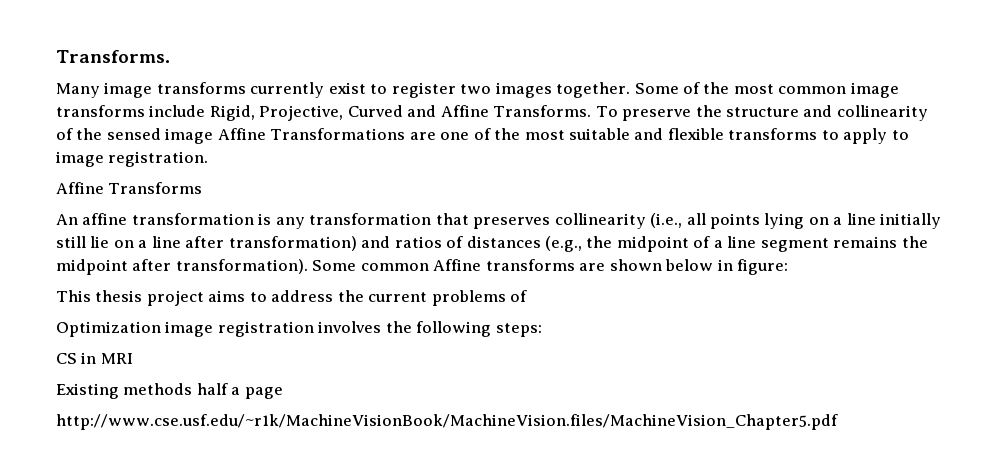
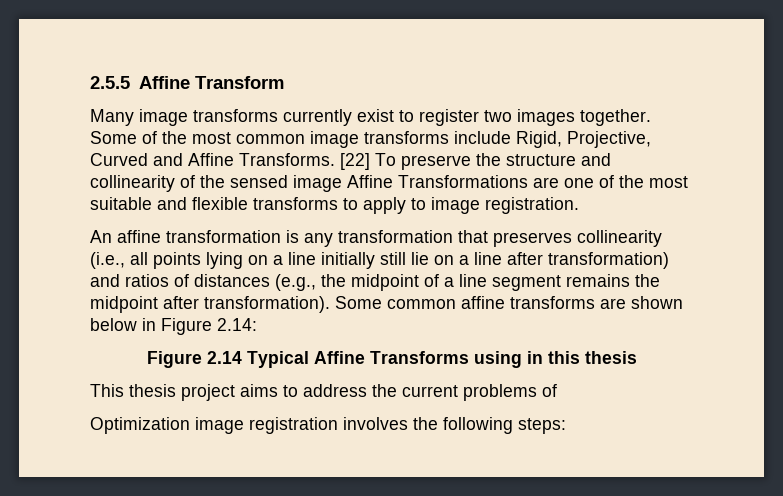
[56,50,170,63] Transforms. -> [90,76,284,89] 2.5.5 Affine Transform
(592, 111) none -> [340,153,370,170] [22]
[56,182,203,194] // Affine Transforms -> (579, 205) none
[433,259,482,271] Affine -> [461,296,505,309] affine
[737,259,789,275] figure: -> [161,318,257,335] [146,351,637,368] Figure 2.14: // Figure 2.14 Typical Affine Transforms using in this thesis
[56,352,133,364] [56,383,283,399] [56,414,838,430] // CS in MRI // Existing methods half a page // http://www.cse.usf.edu/~r1k/MachineVisionBook/MachineVision.files/MachineVision_Chapter5.pdf -> (566, 426) none

